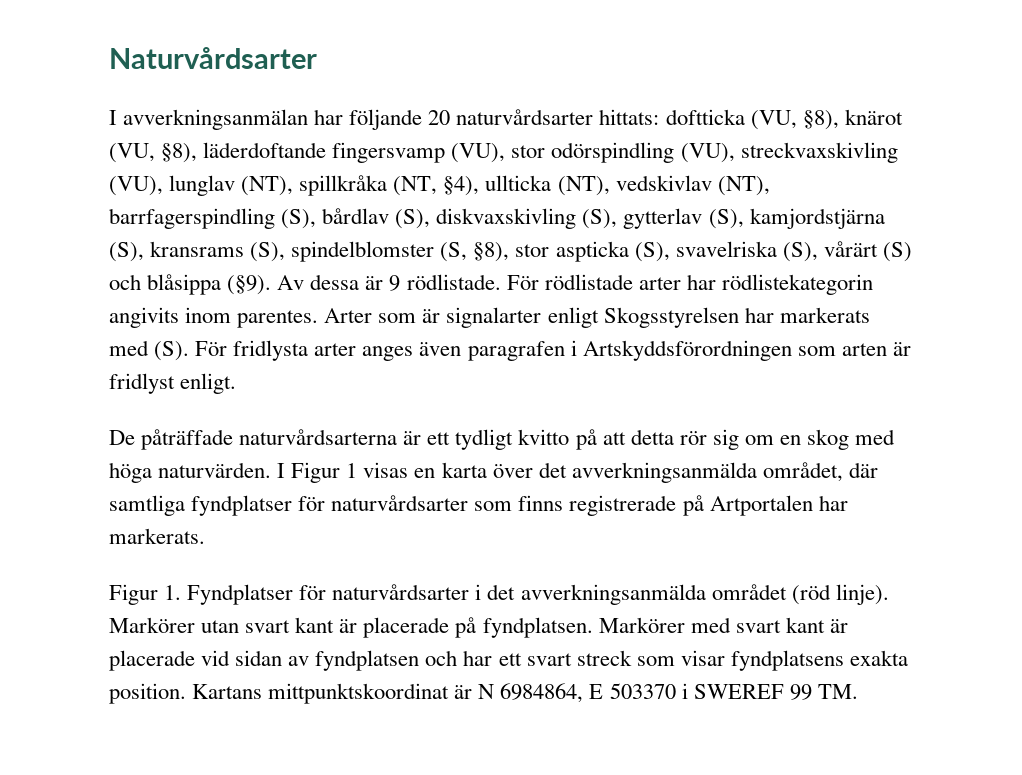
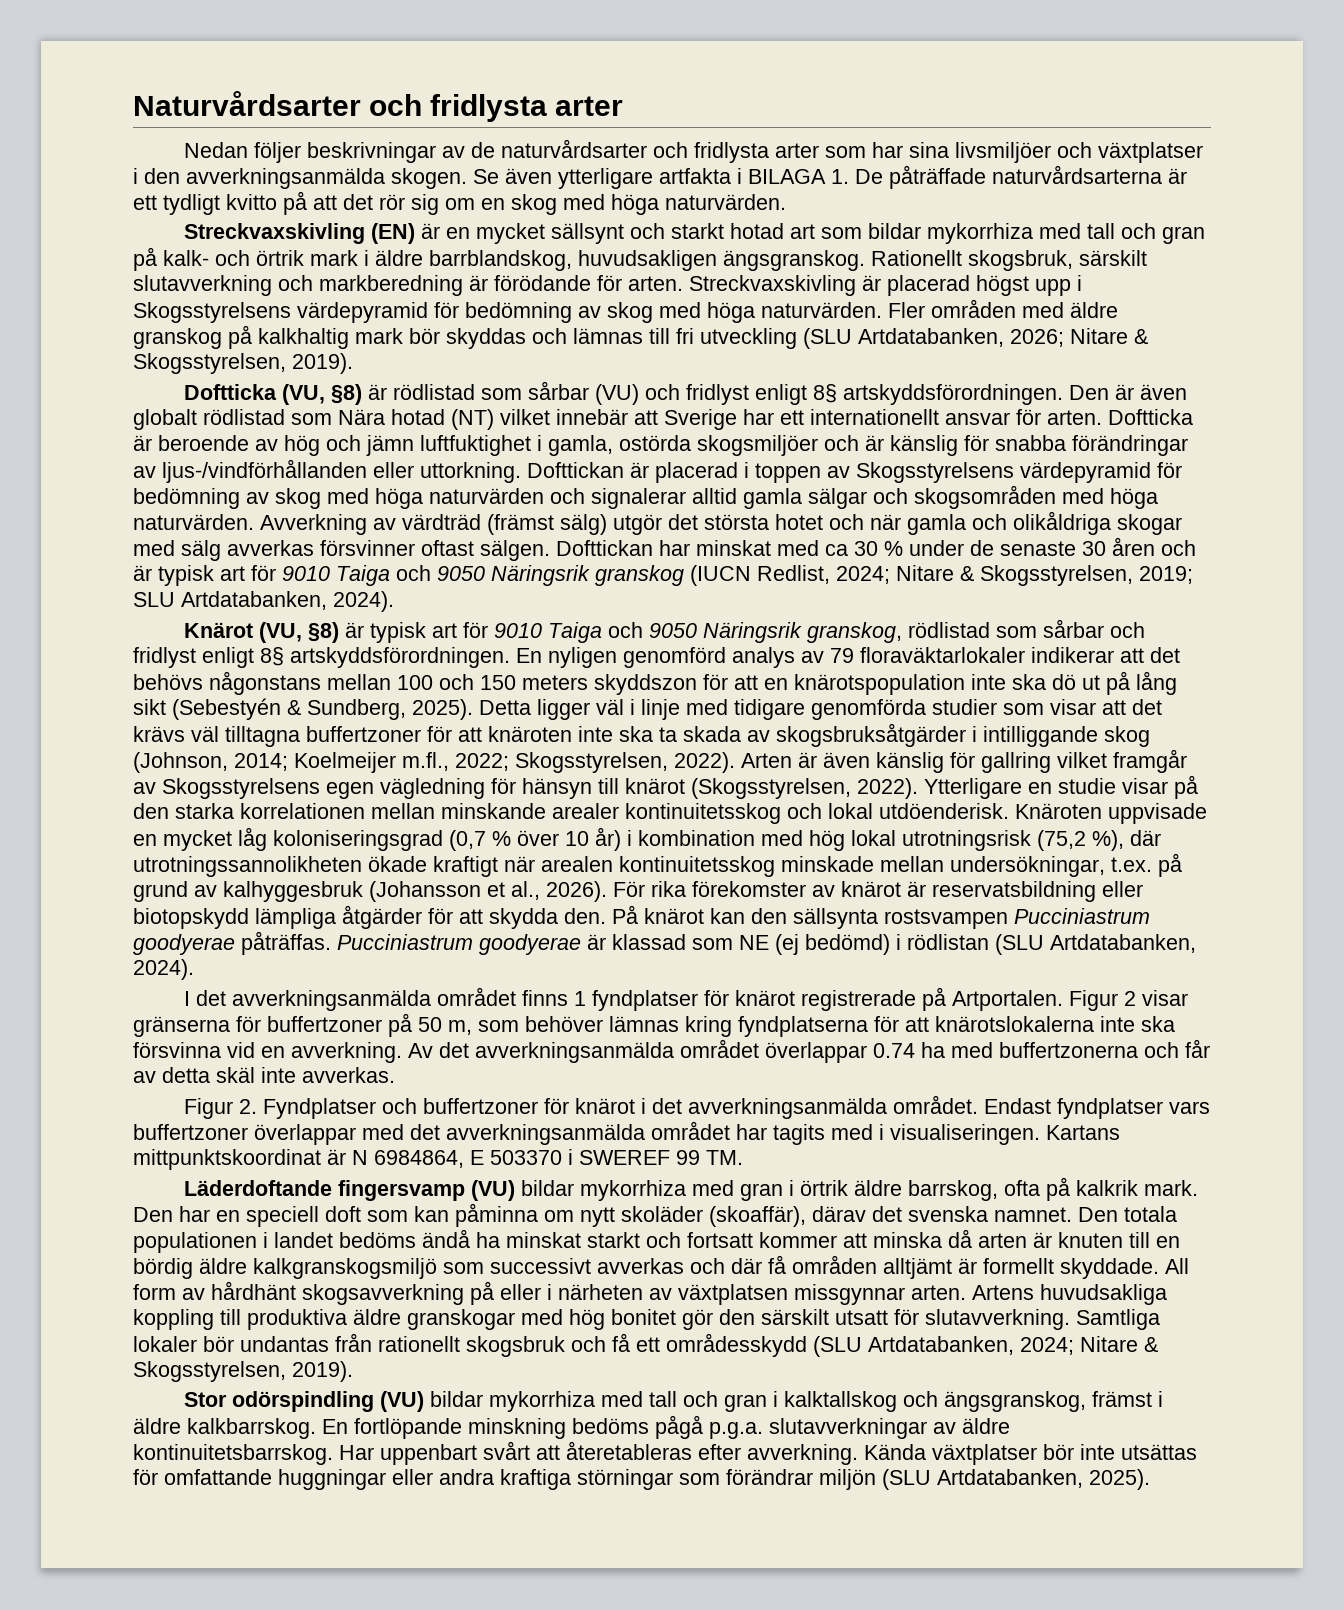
[109,109,903,130] [109,142,898,163] [109,175,770,196] [109,208,885,229] [109,241,912,262] [109,274,873,295] [109,307,870,328] [109,340,911,361] [109,373,237,394] // I avverkningsanmälan har följande 20 naturvårdsarter hittats: doftticka (VU, §8), knärot (VU, §8), läderdoftande fingersvamp (VU), stor odörspindling (VU), streckvaxskivling (VU), lunglav (NT), spillkråka (NT, §4), ullticka (NT), vedskivlav (NT), barrfagerspindling (S), bårdlav (S), diskvaxskivling (S), gytterlav (S), kamjordstjärna (S), kransrams (S), spindelblomster (S, §8), stor aspticka (S), svavelriska (S), vårärt (S) och blåsippa (§9). Av dessa är 9 rödlistade. För rödlistade arter har rödlistekategorin angivits inom parentes. Arter som är signalarter enligt Skogsstyrelsen har markerats med (S). För fridlysta arter anges även paragrafen i Artskyddsförordningen som arten är fridlyst enligt. // -> [369,94,624,122] [184,139,1204,163] [133,168,849,189] och fridlysta arter // Nedan följer beskrivningar av de naturvårdsarter och fridlysta arter som har sina livsmiljöer och växtplatser i den avverkningsanmälda skogen. Se även ytterligare artfakta i BILAGA 1.
[630,429,674,445] detta -> [343,194,373,210] det
[277,462,878,483] [109,495,848,516] [109,528,205,544] [109,584,889,605] [109,617,848,638] [109,650,908,671] [109,683,186,704] I Figur 1 visas en karta över det avverkningsanmälda området, där samtliga fyndplatser för naturvårdsarter som finns registrerade på Artportalen har markerats. // Figur 1. Fyndplatser för naturvårdsarter i det avverkningsanmälda området (röd linje). Markörer utan svart kant är placerade på fyndplatsen. Markörer med svart kant är placerade vid sidan av fyndplatsen och har ett svart streck som visar fyndplatsens exakta position. -> [184,223,1206,244] [133,247,1147,271] [133,275,1082,296] [133,299,1118,323] [133,325,1148,349] [133,353,353,374] [184,381,1188,405] [133,409,1193,430] [133,435,1188,456] [133,459,1182,483] [133,485,1158,509] [133,511,1182,535] [133,537,1196,561] [133,565,1193,586] [133,591,394,612] [184,619,1146,643] [133,647,1180,668] [133,671,1177,695] [133,698,1162,720] [133,723,1150,747] [133,749,1187,773] [133,775,1198,799] [133,803,1207,824] [133,827,1161,851] [133,853,1182,877] [133,881,1143,902] [133,905,1150,929] [133,931,1196,955] [133,959,194,980] [184,987,1189,1011] [133,1013,1175,1037] [133,1039,1210,1063] [133,1067,395,1083] [184,1095,1211,1119] [133,1121,1040,1145] // Streckvaxskivling (EN) är en mycket sällsynt och starkt hotad art som bildar mykorrhiza med tall och gran på kalk- och örtrik mark i äldre barrblandskog, huvudsakligen ängsgranskog. Rationellt skogsbruk, särskilt slutavverkning och markberedning är förödande för arten. Streckvaxskivling är placerad högst upp i Skogsstyrelsens värdepyramid för bedömning av skog med höga naturvärden. Fler områden med äldre granskog på kalkhaltig mark bör skyddas och lämnas till fri utveckling (SLU Artdatabanken, 2026; Nitare & Skogsstyrelsen, 2019). // Doftticka (VU, §8) är rödlistad som sårbar (VU) och fridlyst enligt 8§ artskyddsförordningen. Den är även globalt rödlistad som Nära hotad (NT) vilket innebär att Sverige har ett internationellt ansvar för arten. Doftticka är beroende av hög och jämn luftfuktighet i gamla, ostörda skogsmiljöer och är känslig för snabba förändringar av ljus-/vindförhållanden eller uttorkning. Dofttickan är placerad i toppen av Skogsstyrelsens värdepyramid för bedömning av skog med höga naturvärden och signalerar alltid gamla sälgar och skogsområden med höga naturvärden. Avverkning av värdträd (främst sälg) utgör det största hotet och när gamla och olikåldriga skogar med sälg avverkas försvinner oftast sälgen. Dofttickan har minskat med ca 30 % under de senaste 30 åren och är typisk art för 9010 Taiga och 9050 Näringsrik granskog (IUCN Redlist, 2024; Nitare & Skogsstyrelsen, 2019; SLU Artdatabanken, 2024). // Knärot (VU, §8) är typisk art för 9010 Taiga och 9050 Näringsrik granskog, rödlistad som sårbar och fridlyst enligt 8§ artskyddsförordningen. En nyligen genomförd analys av 79 floraväktarlokaler indikerar att det behövs någonstans mellan 100 och 150 meters skyddszon för att en knärotspopulation inte ska dö ut på lång sikt (Sebestyén & Sundberg, 2025). Detta ligger väl i linje med tidigare genomförda studier som visar att det krävs väl tilltagna buffertzoner för att knäroten inte ska ta skada av skogsbruksåtgärder i intilliggande skog (Johnson, 2014; Koelmeijer m.fl., 2022; Skogsstyrelsen, 2022). Arten är även känslig för gallring vilket framgår av Skogsstyrelsens egen vägledning för hänsyn till knärot (Skogsstyrelsen, 2022). Ytterligare en studie visar på den starka korrelationen mellan minskande arealer kontinuitetsskog och lokal utdöenderisk. Knäroten uppvisade en mycket låg koloniseringsgrad (0,7 % över 10 år) i kombination med hög lokal utrotningsrisk (75,2 %), där utrotningssannolikheten ökade kraftigt när arealen kontinuitetsskog minskade mellan undersökningar, t.ex. på grund av kalhyggesbruk (Johansson et al., 2026). För rika förekomster av knärot är reservatsbildning eller biotopskydd lämpliga åtgärder för att skydda den. På knärot kan den sällsynta rostsvampen Pucciniastrum goodyerae påträffas. Pucciniastrum goodyerae är klassad som NE (ej bedömd) i rödlistan (SLU Artdatabanken, 2024). // I det avverkningsanmälda området finns 1 fyndplatser för knärot registrerade på Artportalen. Figur 2 visar gränserna för buffertzoner på 50 m, som behöver lämnas kring fyndplatserna för att knärotslokalerna inte ska försvinna vid en avverkning. Av det avverkningsanmälda området överlappar 0.74 ha med buffertzonerna och får av detta skäl inte avverkas. // Figur 2. Fyndplatser och buffertzoner för knärot i det avverkningsanmälda området. Endast fyndplatser vars buffertzoner överlappar med det avverkningsanmälda området har tagits med i visualiseringen.
(858, 691) none -> [184,1177,1199,1201] [133,1203,1177,1227] [133,1229,1180,1253] [133,1255,1189,1279] [133,1281,1167,1305] [133,1309,1160,1330] [133,1333,1158,1357] [133,1361,353,1382] [184,1391,1164,1412] [133,1415,1010,1439] [133,1441,1197,1465] [133,1469,1150,1490] // Läderdoftande fingersvamp (VU) bildar mykorrhiza med gran i örtrik äldre barrskog, ofta på kalkrik mark. Den har en speciell doft som kan påminna om nytt skoläder (skoaffär), därav det svenska namnet. Den totala populationen i landet bedöms ändå ha minskat starkt och fortsatt kommer att minska då arten är knuten till en bördig äldre kalkgranskogsmiljö som successivt avverkas och där få områden alltjämt är formellt skyddade. All form av hårdhänt skogsavverkning på eller i närheten av växtplatsen missgynnar arten. Artens huvudsakliga koppling till produktiva äldre granskogar med hög bonitet gör den särskilt utsatt för slutavverkning. Samtliga lokaler bör undantas från rationellt skogsbruk och få ett områdesskydd (SLU Artdatabanken, 2024; Nitare & Skogsstyrelsen, 2019). // Stor odörspindling (VU) bildar mykorrhiza med tall och gran i kalktallskog och ängsgranskog, främst i äldre kalkbarrskog. En fortlöpande minskning bedöms pågå p.g.a. slutavverkningar av äldre kontinuitetsbarrskog. Har uppenbart svårt att återetableras efter avverkning. Kända växtplatser bör inte utsättas för omfattande huggningar eller andra kraftiga störningar som förändrar miljön (SLU Artdatabanken, 2025).

